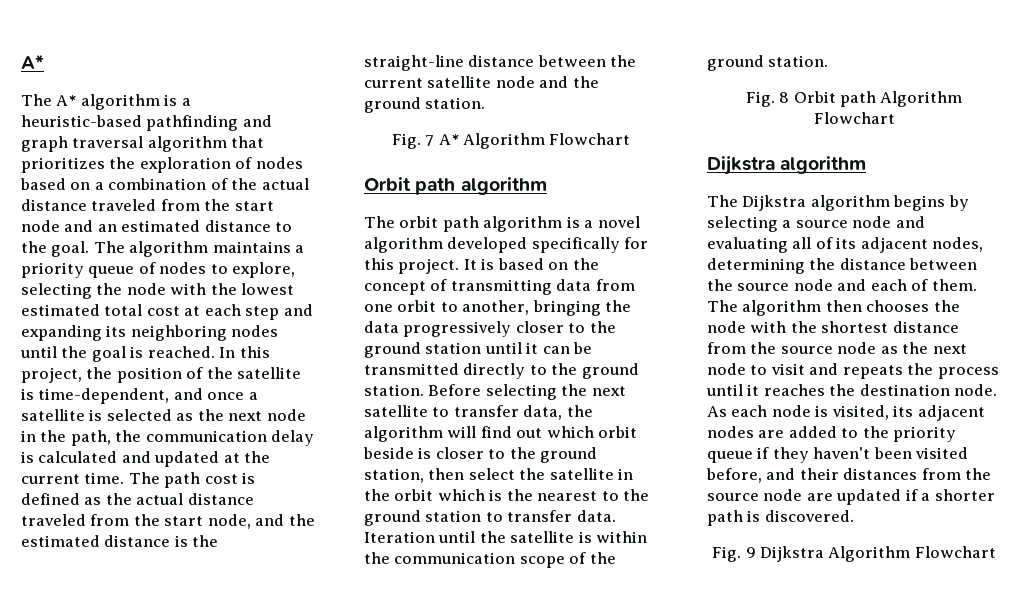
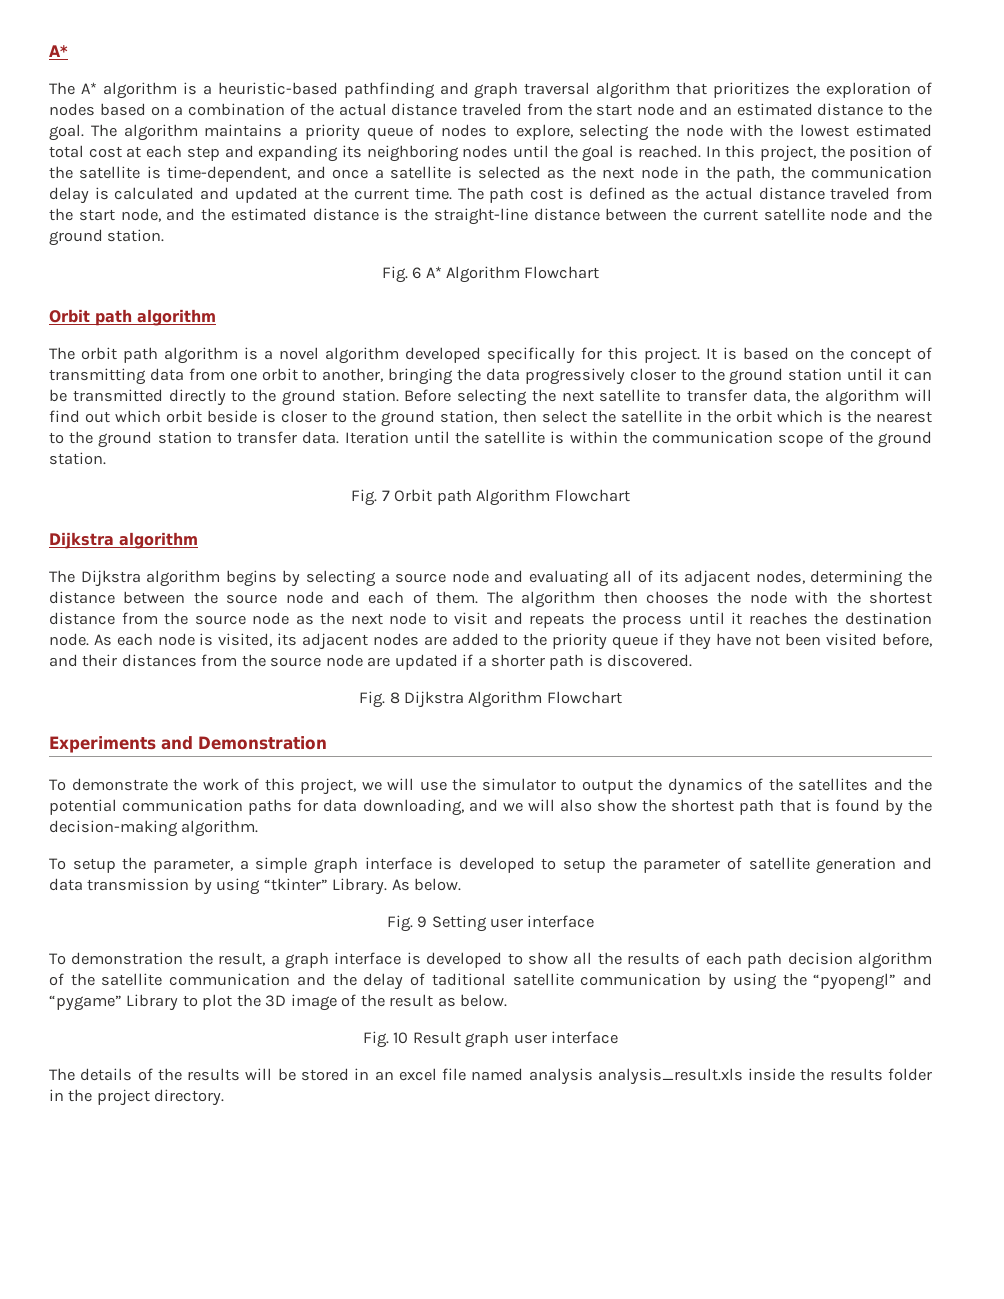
[425,135,435,146] 7 -> [412,267,422,279] 6
[779,92,790,103] 8 -> [381,490,390,501] 7
[813,447,871,459] haven't -> [715,633,781,646] have not
[745,547,756,558] 9 -> [389,692,400,704] 8
(996, 552) none -> [49,736,327,753] [49,778,932,795] [49,799,932,816] [49,820,259,837] [49,857,932,874] [49,878,462,895] [386,915,595,932] [49,952,933,969] [49,973,933,990] [49,994,508,1011] [362,1031,619,1048] [49,1068,933,1085] [49,1089,225,1106] // Experiments and Demonstration // To demonstrate the work of this project, we will use the simulator to output the dynamics of the satellites and the potential communication paths for data downloading, and we will also show the shortest path that is found by the decision-making algorithm. // To setup the parameter, a simple graph interface is developed to setup the parameter of satellite generation and data transmission by using “tkinter” Library. As below. // Fig. 9 Setting user interface // To demonstration the result, a graph interface is developed to show all the results of each path decision algorithm of the satellite communication and the delay of taditional satellite communication by using the “pyopengl” and “pygame” Library to plot the 3D image of the result as below. // Fig. 10 Result graph user interface // The details of the results will be stored in an excel file named analysis analysis_result.xls inside the results folder in the project directory.

